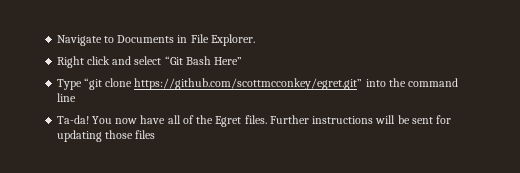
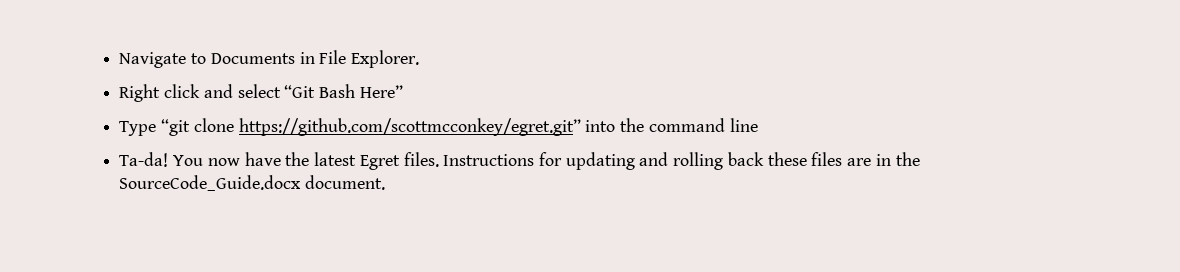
[167,115,452,127] [56,130,156,142] all of the Egret files. Further instructions will be sent for updating those files -> [285,152,920,170] [119,175,386,191] the latest Egret files. Instructions for updating and rolling back these files are in the SourceCode_Guide.docx document.

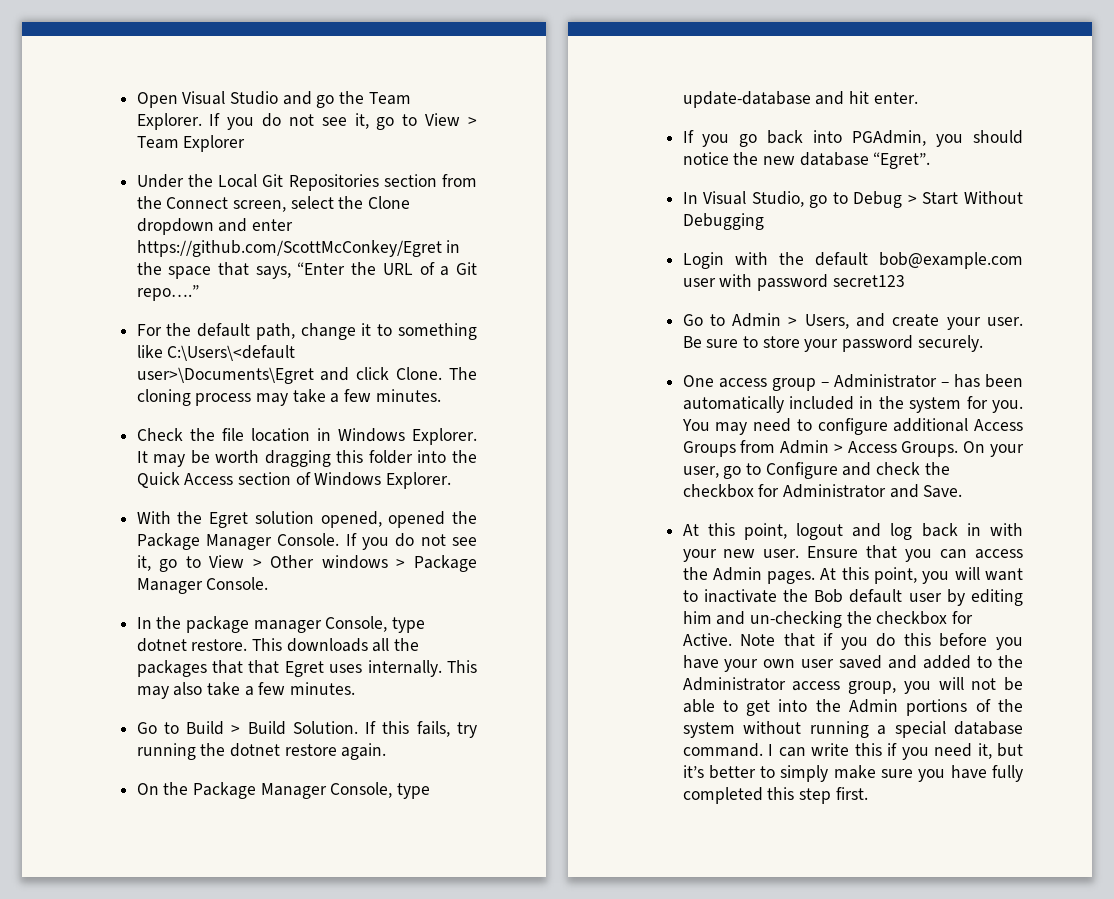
[119,50,420,68] [119,84,403,102] [119,118,758,136] [119,152,920,170] [119,175,386,191] Navigate to Documents in File Explorer. // Right click and select “Git Bash Here” // Type “git clone https://github.com/scottmcconkey/egret.git” into the command line // Ta-da! You now have the latest Egret files. Instructions for updating and rolling back these files are in the SourceCode_Guide.docx document. -> [136,91,411,108] [136,113,477,130] [136,135,246,152] [136,174,477,191] [136,196,411,212] [136,218,294,235] [136,240,461,257] [136,262,477,279] [136,285,199,301] [136,323,477,340] [136,345,296,361] [136,367,477,384] [136,389,441,406] [136,428,477,445] [136,450,477,467] [136,472,452,489] [136,511,477,528] [136,533,477,550] [136,555,477,572] [136,577,269,594] [136,616,426,633] [136,638,420,652] [136,660,477,677] [136,682,356,699] [136,721,477,738] [136,743,387,760] [136,782,431,799] [682,91,918,108] [682,130,1023,147] [682,152,931,169] [682,191,1023,208] [682,213,764,230] [682,252,1023,269] [682,274,905,291] [682,313,1023,330] [682,335,983,352] [682,374,1023,391] [682,396,1023,413] [681,418,1023,435] [682,440,1024,457] [682,462,950,479] [682,484,963,498] [682,523,1023,540] [682,545,1023,562] [682,567,1023,584] [682,589,1023,606] [682,611,974,628] [682,633,1023,650] [682,655,1023,672] [682,677,1023,694] [682,699,1023,716] [682,721,1023,738] [682,743,1023,760] [682,765,1023,782] [682,787,868,804] Open Visual Studio and go the Team Explorer. If you do not see it, go to View > Team Explorer // Under the Local Git Repositories section from the Connect screen, select the Clone dropdown and enter https://github.com/ScottMcConkey/Egret in the space that says, “Enter the URL of a Git repo….” // For the default path, change it to something like C:\Users\<default user>\Documents\Egret and click Clone. The cloning process may take a few minutes. // Check the file location in Windows Explorer. It may be worth dragging this folder into the Quick Access section of Windows Explorer. // With the Egret solution opened, opened the Package Manager Console. If you do not see it, go to View > Other windows > Package Manager Console. // In the package manager Console, type dotnet restore. This downloads all the packages that that Egret uses internally. This may also take a few minutes. // Go to Build > Build Solution. If this fails, try running the dotnet restore again. // On the Package Manager Console, type update-database and hit enter. // If you go back into PGAdmin, you should notice the new database “Egret”. // In Visual Studio, go to Debug > Start Without Debugging // Login with the default bob@example.com user with password secret123 // Go to Admin > Users, and create your user. Be sure to store your password securely. // One access group – Administrator – has been automatically included in the system for you. You may need to configure additional Access Groups from Admin > Access Groups. On your user, go to Configure and check the checkbox for Administrator and Save. // At this point, logout and log back in with your new user. Ensure that you can access the Admin pages. At this point, you will want to inactivate the Bob default user by editing him and un-checking the checkbox for Active. Note that if you do this before you have your own user saved and added to the Administrator access group, you will not be able to get into the Admin portions of the system without running a special database command. I can write this if you need it, but it’s better to simply make sure you have fully completed this step first.

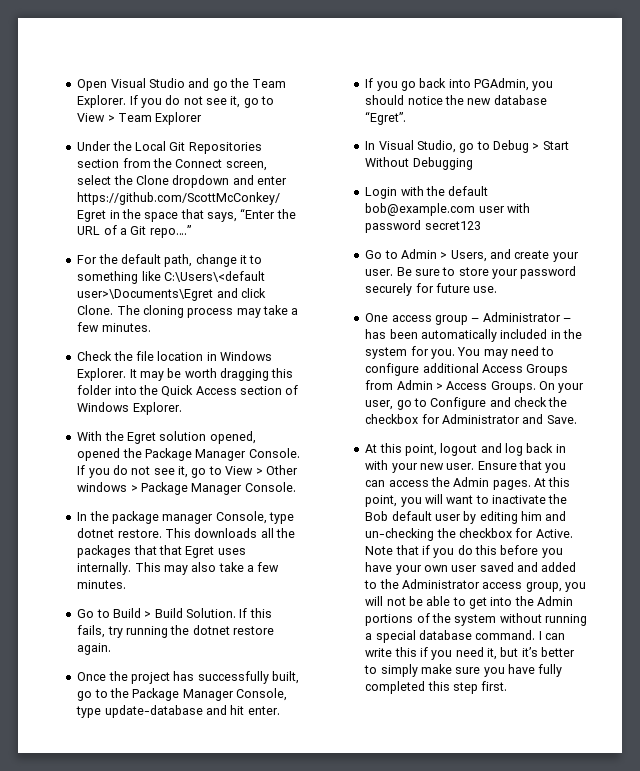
[136,783,159,795] On -> [77,671,300,684] [77,689,108,701] Once the project has successfully built, go to
[917,335,983,352] securely. -> [365,283,498,296] securely for future use.

